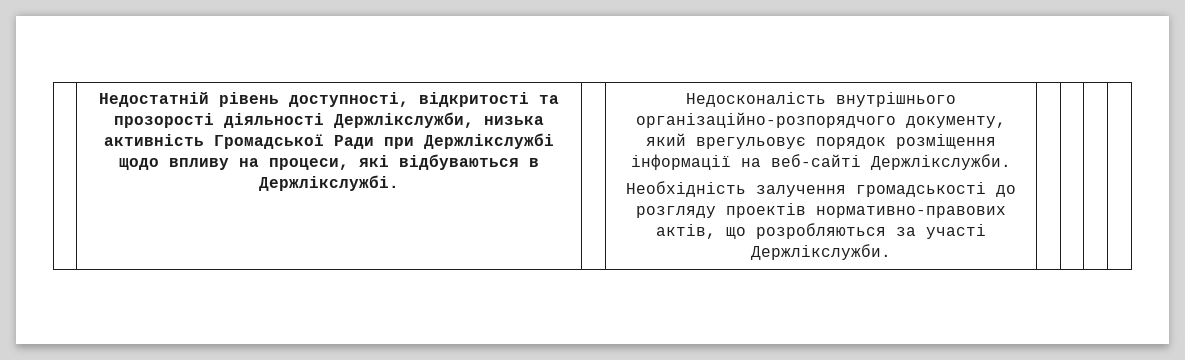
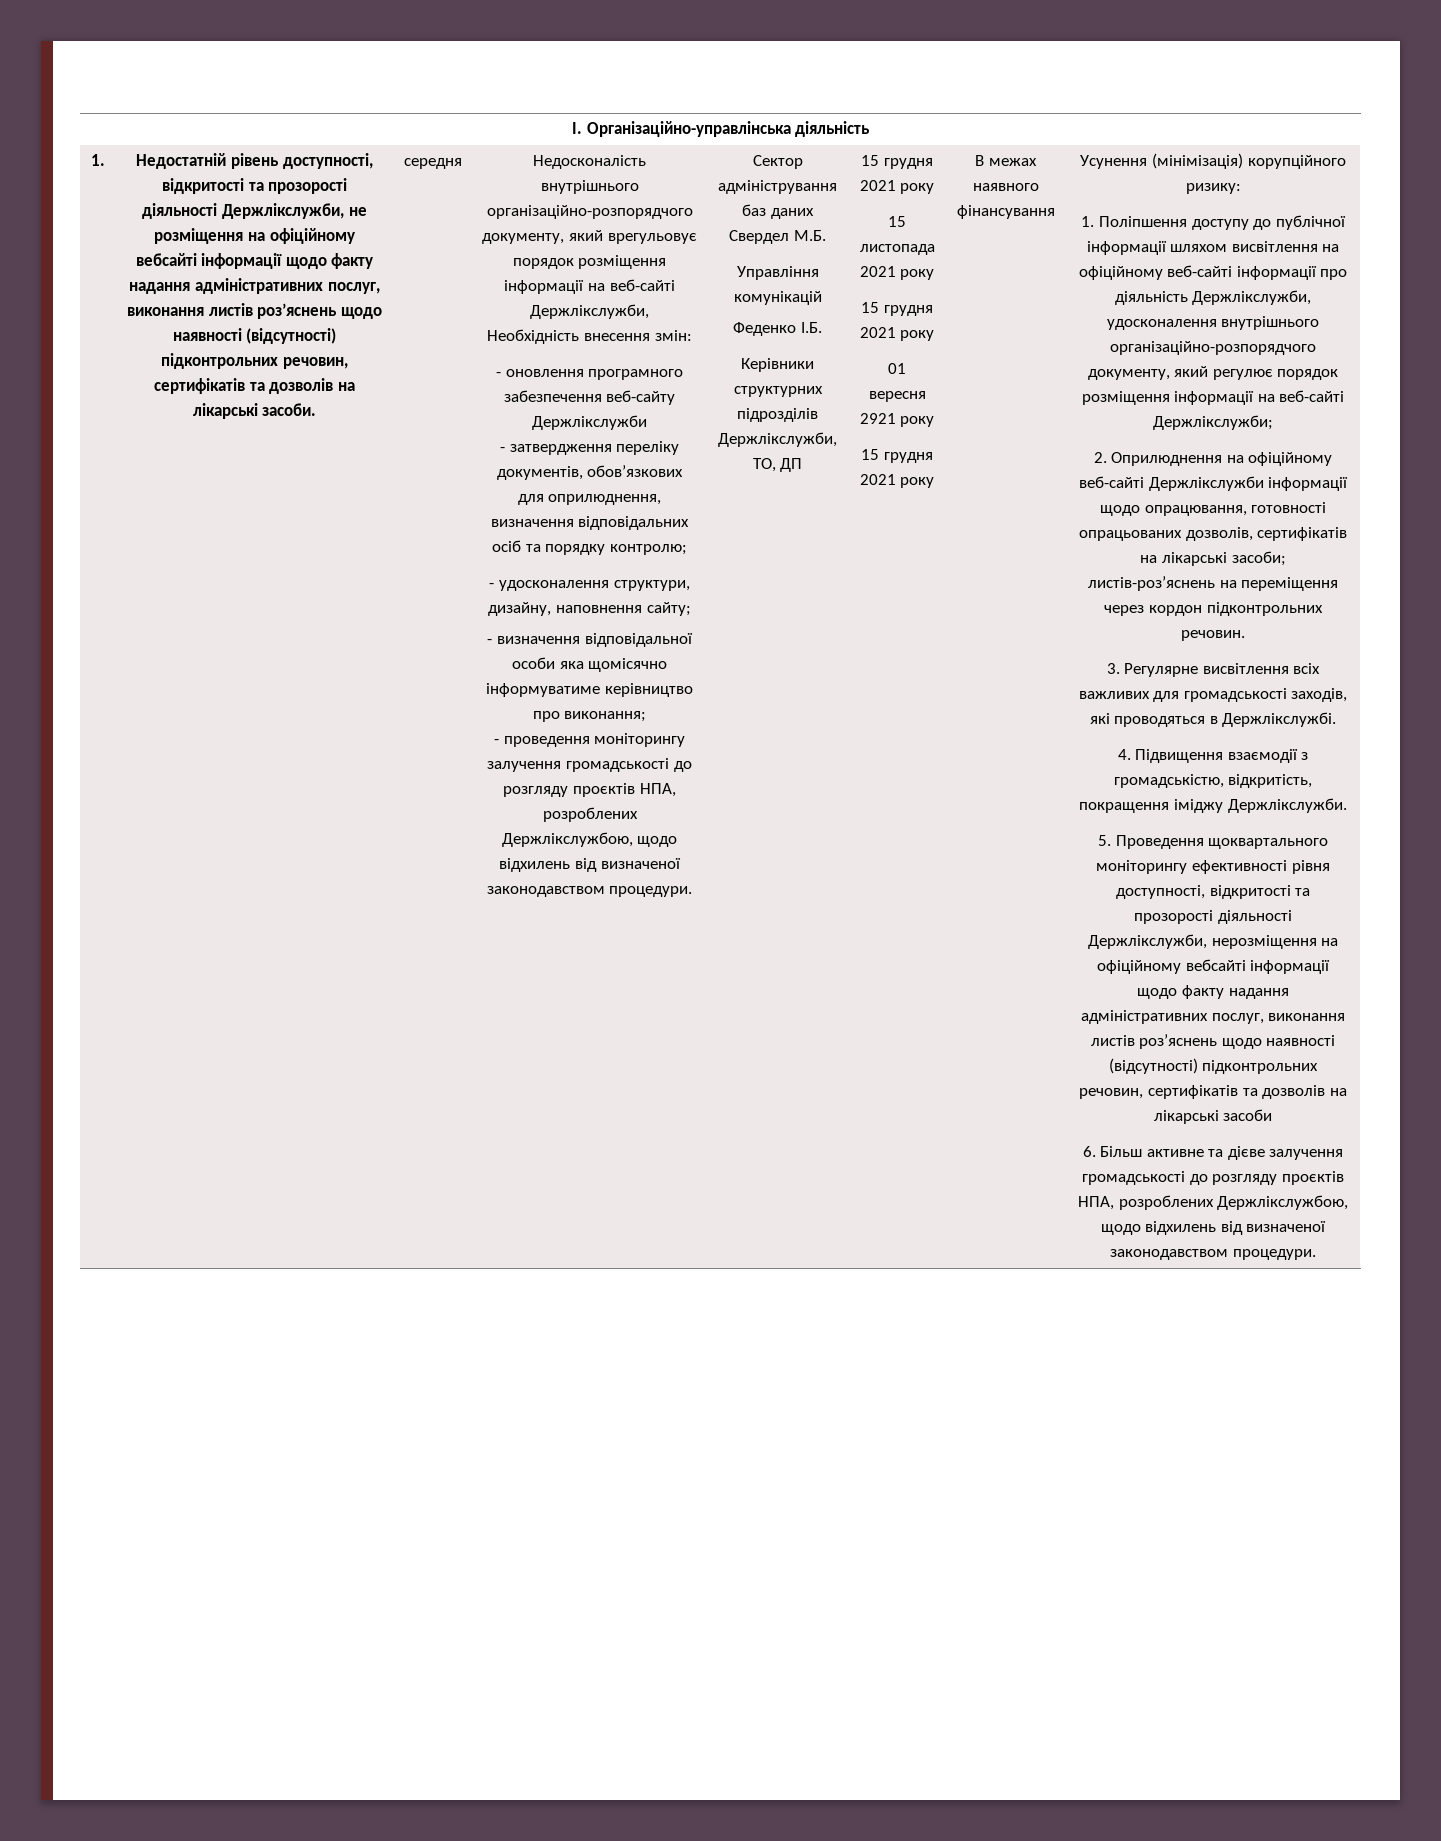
(99, 99) none -> [571,121,871,137] [91,154,105,166] І. Організаційно-управлінська діяльність // 1.
[484,116,544,125] [104,133,554,149] [118,154,539,170] [259,175,399,191] низька активність Громадської Ради при Держлікслужбі щодо впливу на процеси, які відбуваються в Держлікслужбі. | -> [348,207,367,216] [154,228,355,244] [135,253,374,269] [129,278,380,294] [127,303,382,319] [172,328,337,344] [161,353,348,369] [154,378,355,394] [192,403,317,419] [404,158,462,169] не розміщення на офіційному вебсайті інформації щодо факту надання адміністративних послуг, виконання листів роз’яснень щодо наявності (відсутності) підконтрольних речовин, сертифікатів та дозволів на лікарські засоби. | середня
[871,154,1011,170] [626,181,1016,197] [636,203,1006,218] [656,223,986,239] [751,244,891,260] Держлікслужби. // Необхідність залучення громадськості до розгляду проектів нормативно-правових актів, що розробляються за участі Держлікслужби. | | | | -> [530,304,649,319] [487,329,692,344] [495,369,684,380] [503,390,676,405] [532,415,647,430] [499,441,680,455] [496,465,684,480] [517,494,662,505] [490,516,690,530] [492,540,687,555] [489,580,690,591] [488,602,691,616] [487,633,693,647] [511,657,668,672] [486,683,693,697] [532,711,647,722] [493,733,686,747] [487,758,692,772] [503,783,676,797] [542,807,638,822] [501,832,678,847] [499,858,681,872] [486,886,693,897] [752,155,803,169] [718,180,837,194] [742,204,814,219] [729,230,826,244] [736,266,819,280] [733,291,822,305] [733,322,822,336] [741,358,814,372] [733,386,823,397] [737,408,818,422] [718,432,837,447] [752,458,803,472] [861,155,933,169] [859,180,935,194] [888,216,906,227] [859,244,935,255] [859,266,935,280] [861,302,933,316] [859,327,935,341] [888,363,906,374] [868,391,926,402] [859,413,935,427] [861,449,933,463] [859,474,935,488] [975,155,1037,166] [972,183,1039,191] [956,205,1055,219] [1080,153,1346,169] [1185,183,1241,194] [1081,215,1346,230] [1086,241,1340,255] [1078,265,1348,280] [1114,290,1312,305] [1106,316,1320,330] [1110,341,1316,355] [1087,366,1339,380] [1081,390,1345,405] [1153,415,1273,430] [1093,452,1333,466] [1078,476,1349,491] [1099,502,1327,516] [1078,527,1348,541] [1140,551,1286,566] [1087,576,1339,591] [1104,602,1323,616] [1181,630,1245,641] [1106,663,1321,677] [1078,688,1348,702] [1089,712,1337,727] [1117,749,1309,763] [1113,774,1313,788] [1079,798,1347,813] [1097,835,1329,849] [1096,860,1330,874] [1115,885,1311,899] [1134,910,1292,924] [1087,934,1339,949] [1096,959,1331,974] [1137,985,1289,999] [1080,1010,1346,1024] [1090,1034,1336,1049] [1108,1058,1319,1074] [1079,1085,1347,1099] [1153,1109,1273,1124] [1082,1146,1344,1160] [1082,1171,1344,1185] [1077,1195,1349,1210] [1100,1221,1327,1235] [1110,1249,1316,1260] Держлікслужби, Необхідність внесення змін: // - оновлення програмного забезпечення веб-сайту Держлікслужби // - затвердження переліку документів, обов’язкових для оприлюднення, визначення відповідальних осіб та порядку контролю; // - удосконалення структури, дизайну, наповнення сайту; // - визначення відповідальної особи яка щомісячно інформуватиме керівництво про виконання; // - проведення моніторингу залучення громадськості до розгляду проєктів НПА, розроблених Держлікслужбою, щодо відхилень від визначеної законодавством процедури. | Сектор адміністрування баз даних Свердел М.Б. // Управління комунікацій // Феденко І.Б. // Керівники структурних підрозділів Держлікслужби, ТО, ДП | 15 грудня 2021 року // 15 листопада 2021 року // 15 грудня 2021 року // 01 вересня 2921 року // 15 грудня 2021 року | В межах наявного фінансування | Усунення (мінімізація) корупційного ризику: // 1. Поліпшення доступу до публічної інформації шляхом висвітлення на офіційному веб-сайті інформації про діяльність Держлікслужби, удосконалення внутрішнього організаційно-розпорядчого документу, який регулює порядок розміщення інформації на веб-сайті Держлікслужби; // 2. Оприлюднення на офіційному веб-сайті Держлікслужби інформації щодо опрацювання, готовності опрацьованих дозволів, сертифікатів на лікарські засоби; листів-роз’яснень на переміщення через кордон підконтрольних речовин. // 3. Регулярне висвітлення всіх важливих для громадськості заходів, які проводяться в Держлікслужбі. // 4. Підвищення взаємодії з громадськістю, відкритість, покращення іміджу Держлікслужби. // 5. Проведення щоквартального моніторингу ефективності рівня доступності, відкритості та прозорості діяльності Держлікслужби, нерозміщення на офіційному вебсайті інформації щодо факту надання адміністративних послуг, виконання листів роз’яснень щодо наявності (відсутності) підконтрольних речовин, сертифікатів та дозволів на лікарські засоби // 6. Більш активне та дієве залучення громадськості до розгляду проєктів НПА, розроблених Держлікслужбою, щодо відхилень від визначеної законодавством процедури.

